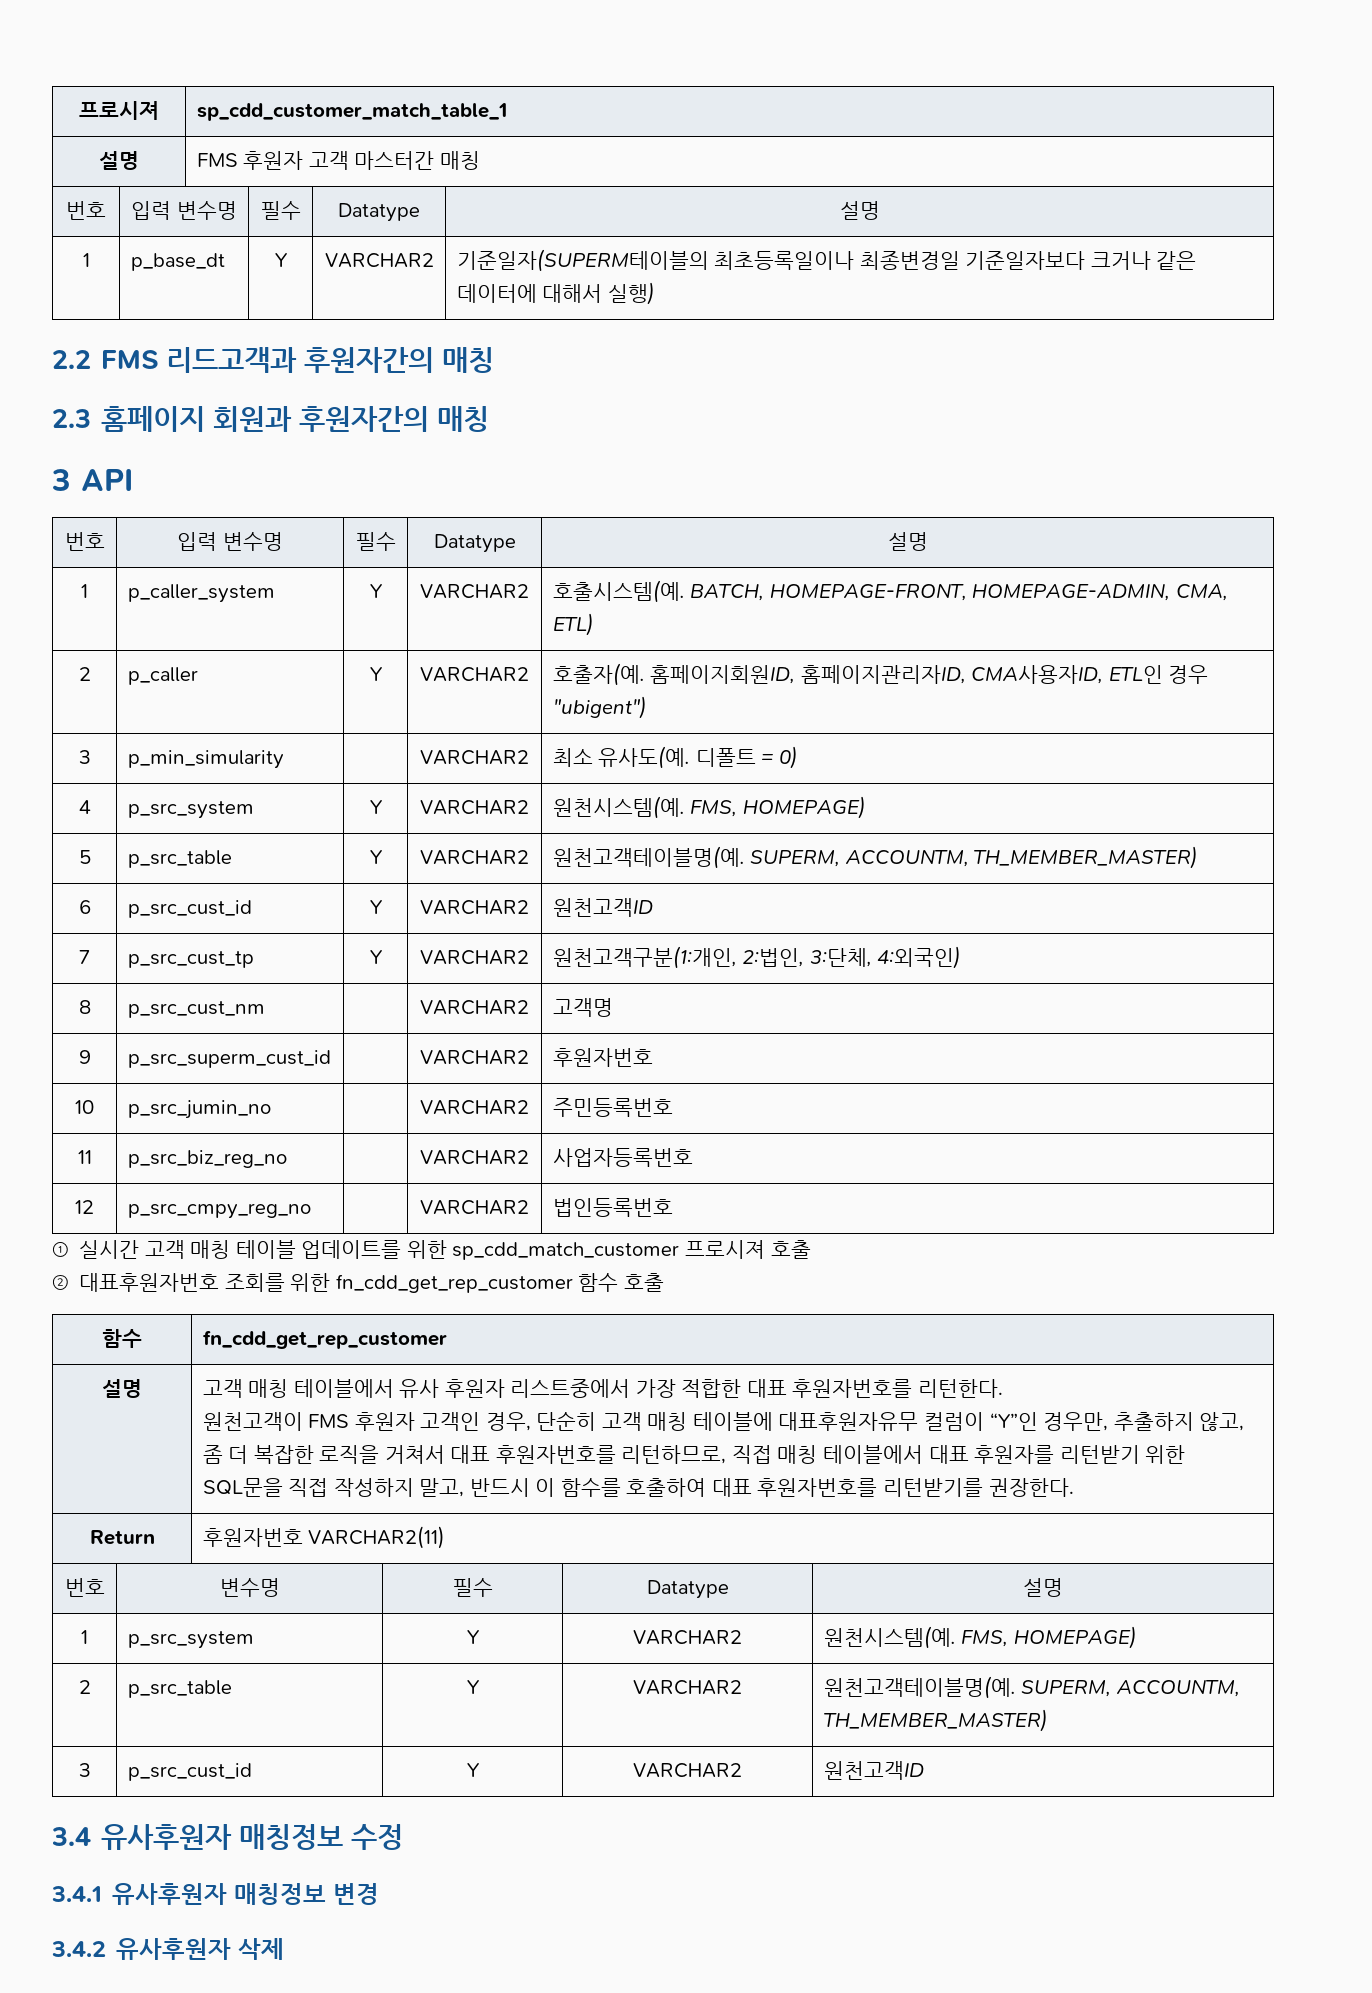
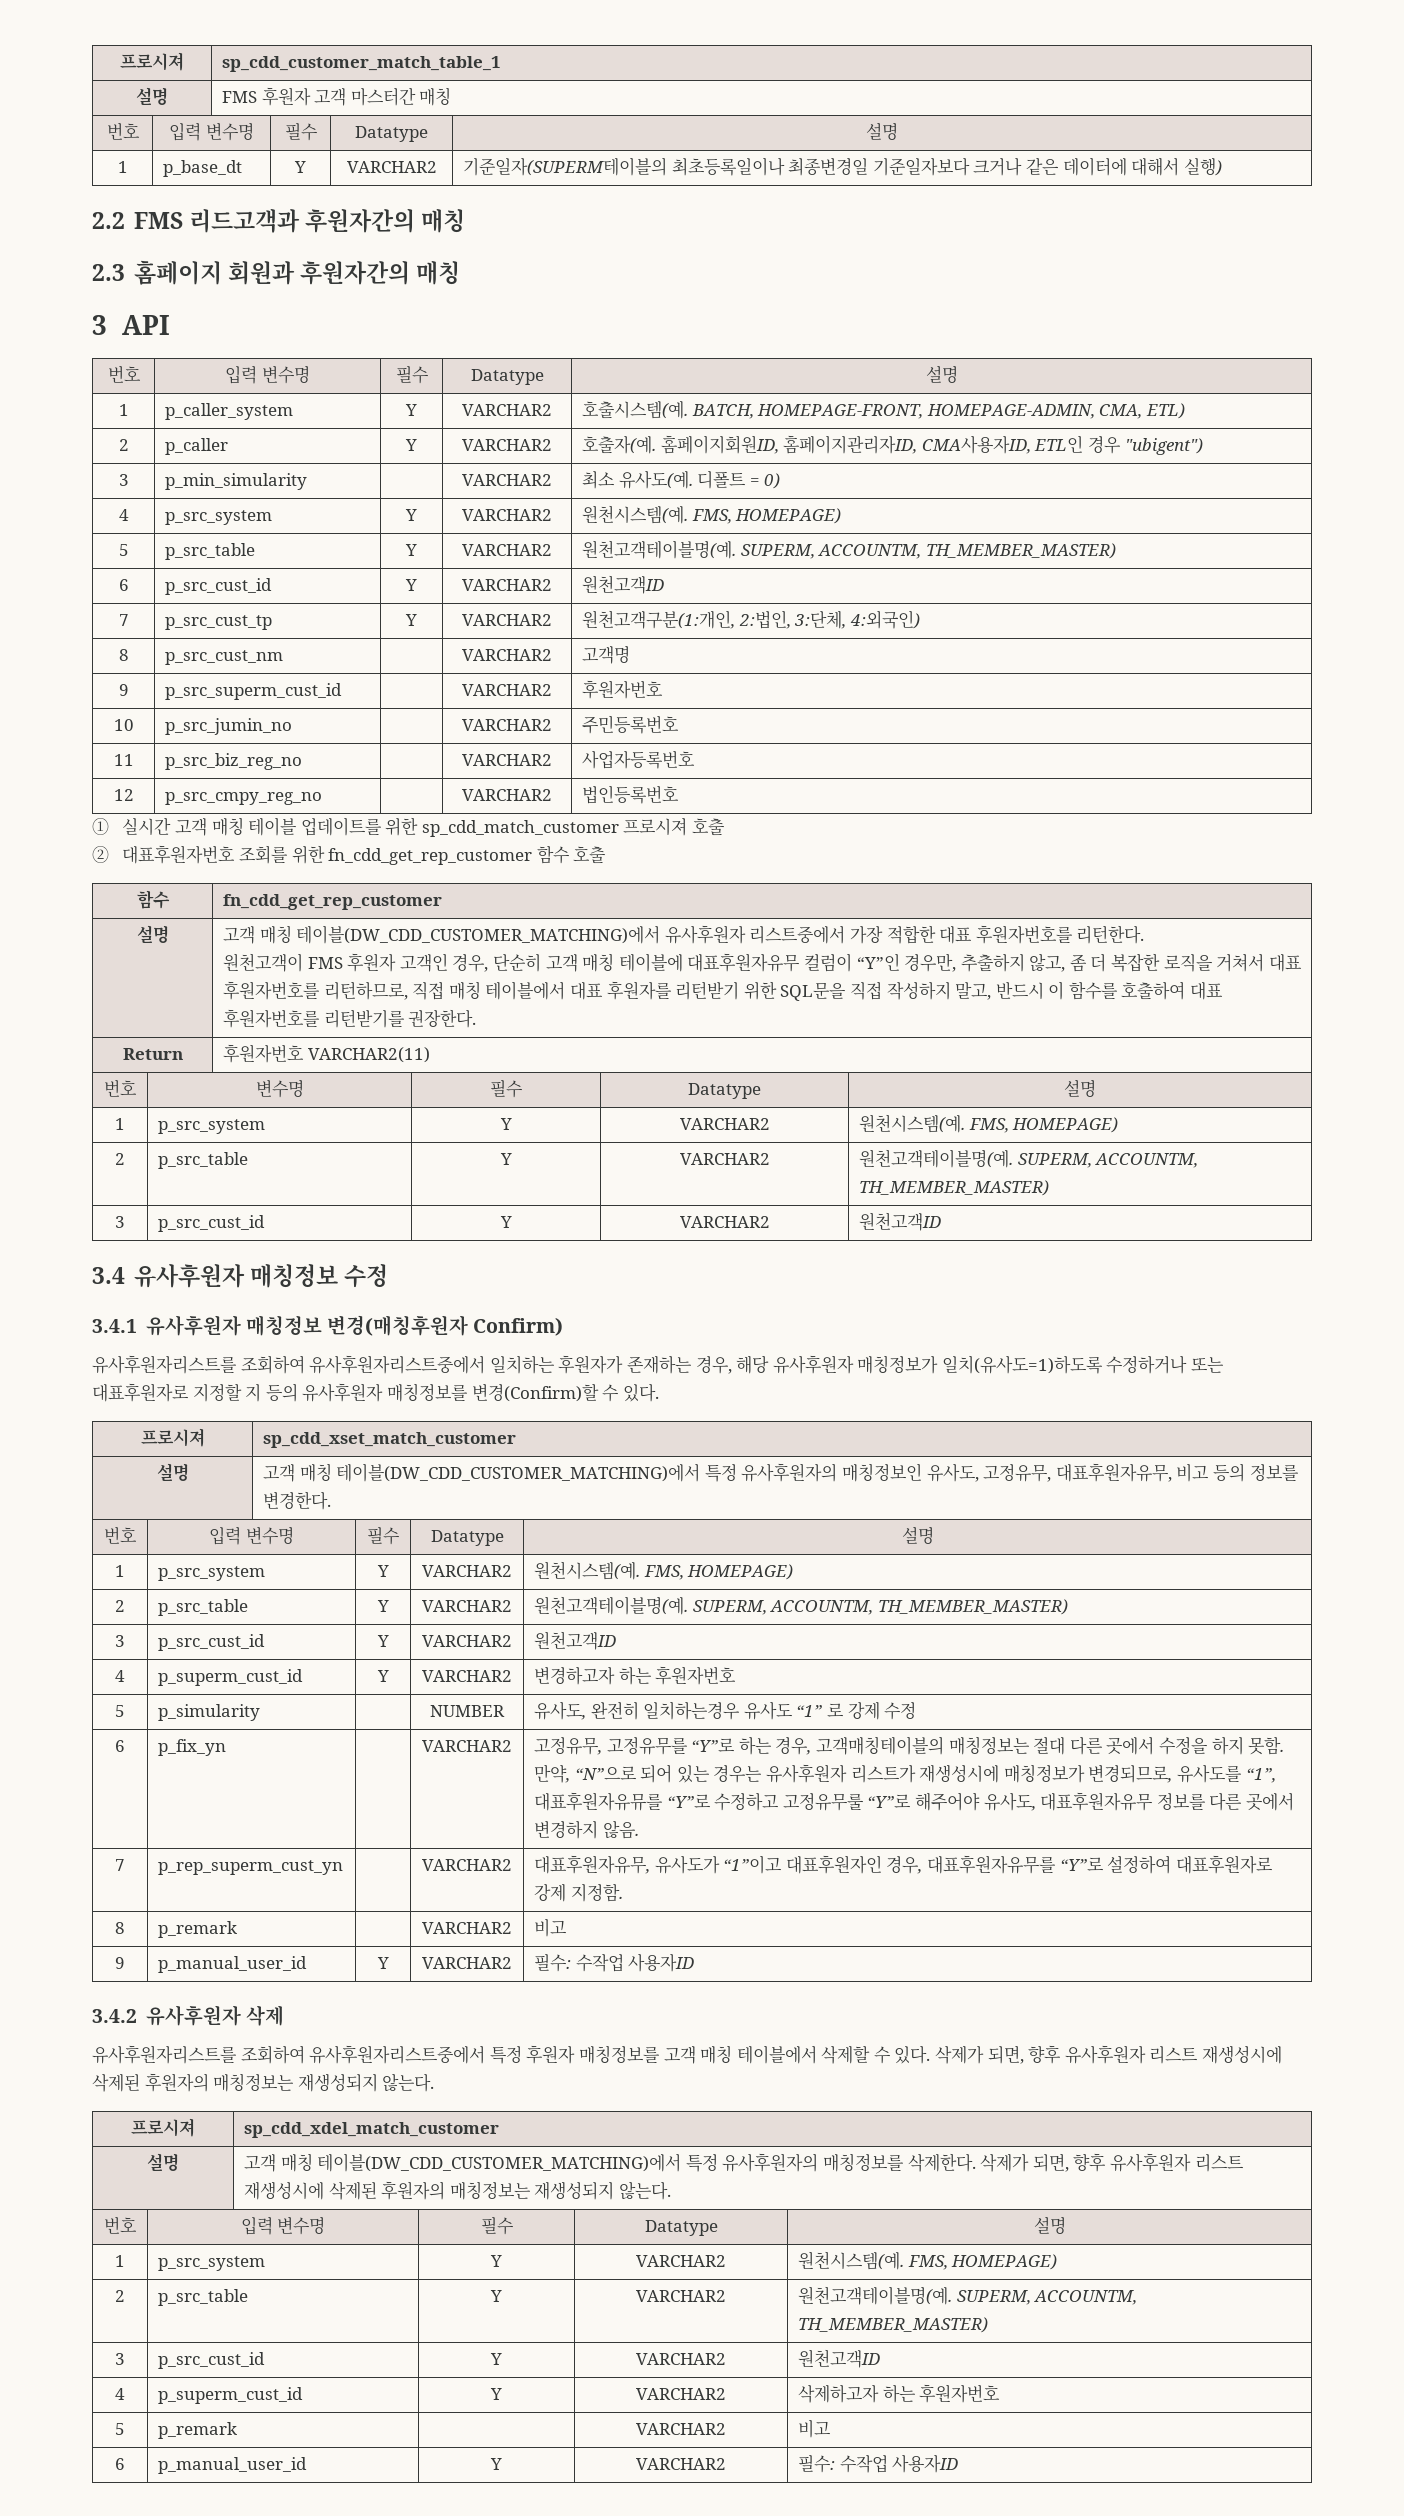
[293,1379,505,1398] 테이블에서 유사 후원자 -> [296,925,746,944] 테이블(DW_CDD_CUSTOMER_MATCHING)에서 유사후원자
[333,1883,380,1905] [51,1938,285,1960] 변경 // 3.4.2 유사후원자 삭제 -> [327,1315,564,1336] [92,1355,1225,1374] [92,1383,659,1402] [140,1428,205,1447] [263,1432,517,1448] [156,1463,189,1481] [263,1463,1299,1482] [263,1491,332,1510] [104,1526,137,1544] [209,1526,294,1545] [367,1527,400,1545] [430,1530,504,1546] [901,1526,934,1544] [115,1565,125,1577] [158,1566,266,1581] [376,1565,389,1577] [422,1565,512,1577] [534,1561,794,1580] [115,1600,125,1612] [158,1599,249,1616] [376,1600,389,1612] [422,1600,512,1612] [534,1596,1068,1615] [115,1635,125,1647] [158,1634,266,1651] [376,1635,389,1647] [422,1635,512,1647] [534,1631,617,1650] [115,1670,125,1682] [158,1669,304,1686] [376,1670,389,1682] [422,1670,512,1682] [534,1666,737,1685] [115,1705,125,1717] [158,1704,261,1721] [430,1705,505,1717] [534,1701,917,1720] [115,1740,125,1752] [158,1739,227,1756] [422,1740,512,1752] [534,1736,1285,1755] [534,1764,1276,1783] [534,1792,1294,1811] [534,1820,639,1839] [115,1859,125,1871] [158,1860,344,1875] [422,1859,512,1871] [534,1855,1273,1874] [534,1883,623,1902] [115,1922,125,1934] [158,1921,238,1938] [422,1922,512,1934] [534,1918,568,1937] [115,1957,125,1969] [158,1956,308,1973] [376,1957,389,1969] [422,1957,512,1969] [534,1953,695,1972] [92,2005,284,2026] [92,2045,1283,2064] [92,2073,435,2092] [131,2118,195,2137] [244,2122,500,2138] [147,2153,179,2171] [244,2153,1244,2172] [244,2181,671,2200] [104,2216,137,2234] [240,2216,326,2235] [480,2217,514,2235] [644,2220,718,2236] [1033,2216,1066,2234] [115,2255,125,2267] [158,2256,266,2271] [490,2255,502,2267] [636,2255,726,2267] [798,2251,1058,2270] [115,2290,125,2302] [158,2289,249,2306] [490,2290,502,2302] [636,2290,726,2302] [798,2286,1138,2305] [798,2317,989,2333] [115,2353,125,2365] [158,2352,266,2369] [490,2353,502,2365] [636,2353,726,2365] [798,2349,881,2368] [115,2388,125,2400] [158,2387,304,2404] [490,2388,502,2400] [636,2388,726,2400] [798,2384,1001,2403] [115,2423,125,2435] [158,2422,238,2439] [636,2423,726,2435] [798,2419,832,2438] [115,2458,125,2470] [158,2457,308,2474] [490,2458,502,2470] [636,2458,726,2470] [798,2454,959,2473] 변경(매칭후원자 Confirm) // 유사후원자리스트를 조회하여 유사후원자리스트중에서 일치하는 후원자가 존재하는 경우, 해당 유사후원자 매칭정보가 일치(유사도=1)하도록 수정하거나 또는 대표후원자로 지정할 지 등의 유사후원자 매칭정보를 변경(Confirm)할 수 있다. // 프로시져 | sp_cdd_xset_match_customer // 설명 | 고객 매칭 테이블(DW_CDD_CUSTOMER_MATCHING)에서 특정 유사후원자의 매칭정보인 유사도, 고정유무, 대표후원자유무, 비고 등의 정보를 변경한다. // 번호 | 입력 변수명 | 필수 | Datatype | 설명 // 1 | p_src_system | Y | VARCHAR2 | 원천시스템(예. FMS, HOMEPAGE) // 2 | p_src_table | Y | VARCHAR2 | 원천고객테이블명(예. SUPERM, ACCOUNTM, TH_MEMBER_MASTER) // 3 | p_src_cust_id | Y | VARCHAR2 | 원천고객ID // 4 | p_superm_cust_id | Y | VARCHAR2 | 변경하고자 하는 후원자번호 // 5 | p_simularity | | NUMBER | 유사도, 완전히 일치하는경우 유사도 “1” 로 강제 수정 // 6 | p_fix_yn | | VARCHAR2 | 고정유무, 고정유무를 “Y”로 하는 경우, 고객매칭테이블의 매칭정보는 절대 다른 곳에서 수정을 하지 못함. 만약, “N”으로 되어 있는 경우는 유사후원자 리스트가 재생성시에 매칭정보가 변경되므로, 유사도를 “1”, 대표후원자유뮤를 “Y”로 수정하고 고정유무룰 “Y”로 해주어야 유사도, 대표후원자유무 정보를 다른 곳에서 변경하지 않음. // 7 | p_rep_superm_cust_yn | | VARCHAR2 | 대표후원자유무, 유사도가 “1”이고 대표후원자인 경우, 대표후원자유무를 “Y”로 설정하여 대표후원자로 강제 지정함. // 8 | p_remark | | VARCHAR2 | 비고 // 9 | p_manual_user_id | Y | VARCHAR2 | 필수: 수작업 사용자ID // 3.4.2 유사후원자 삭제 // 유사후원자리스트를 조회하여 유사후원자리스트중에서 특정 후원자 매칭정보를 고객 매칭 테이블에서 삭제할 수 있다. 삭제가 되면, 향후 유사후원자 리스트 재생성시에 삭제된 후원자의 매칭정보는 재생성되지 않는다. // 프로시져 | sp_cdd_xdel_match_customer // 설명 | 고객 매칭 테이블(DW_CDD_CUSTOMER_MATCHING)에서 특정 유사후원자의 매칭정보를 삭제한다. 삭제가 되면, 향후 유사후원자 리스트 재생성시에 삭제된 후원자의 매칭정보는 재생성되지 않는다. // 번호 | 입력 변수명 | 필수 | Datatype | 설명 // 1 | p_src_system | Y | VARCHAR2 | 원천시스템(예. FMS, HOMEPAGE) // 2 | p_src_table | Y | VARCHAR2 | 원천고객테이블명(예. SUPERM, ACCOUNTM, TH_MEMBER_MASTER) // 3 | p_src_cust_id | Y | VARCHAR2 | 원천고객ID // 4 | p_superm_cust_id | Y | VARCHAR2 | 삭제하고자 하는 후원자번호 // 5 | p_remark | | VARCHAR2 | 비고 // 6 | p_manual_user_id | Y | VARCHAR2 | 필수: 수작업 사용자ID

